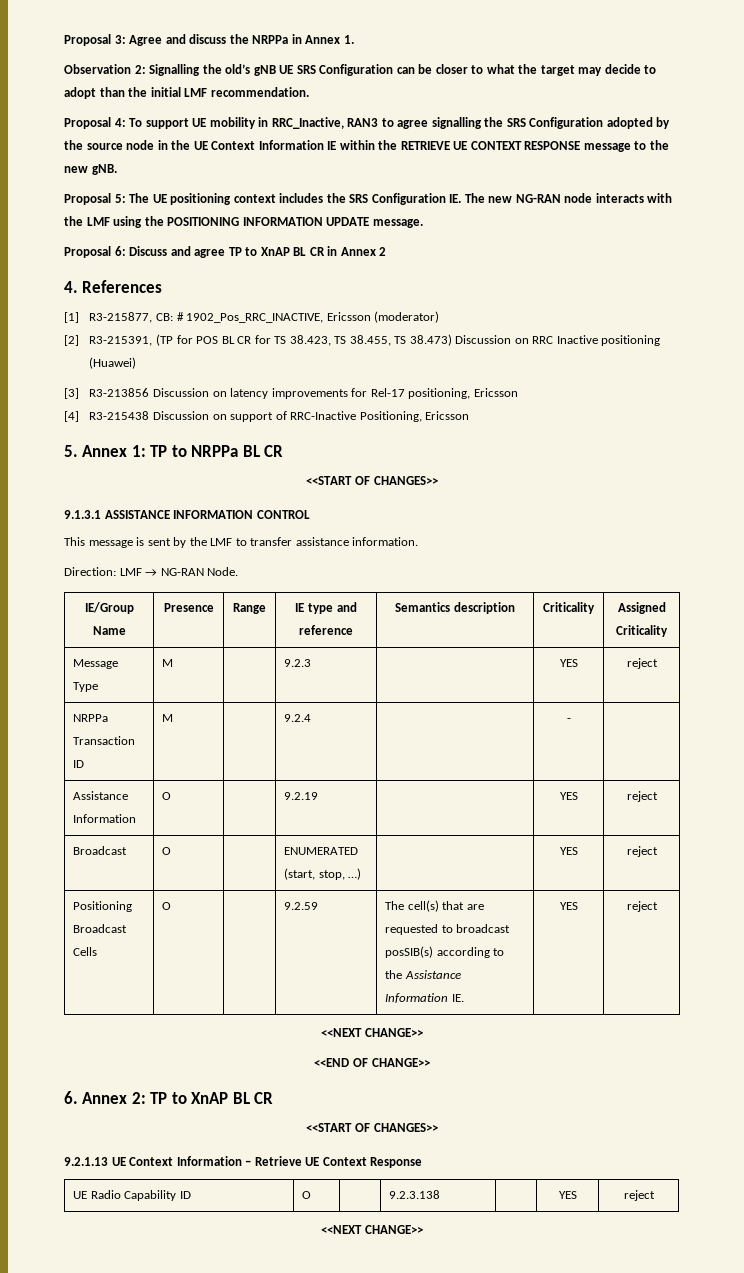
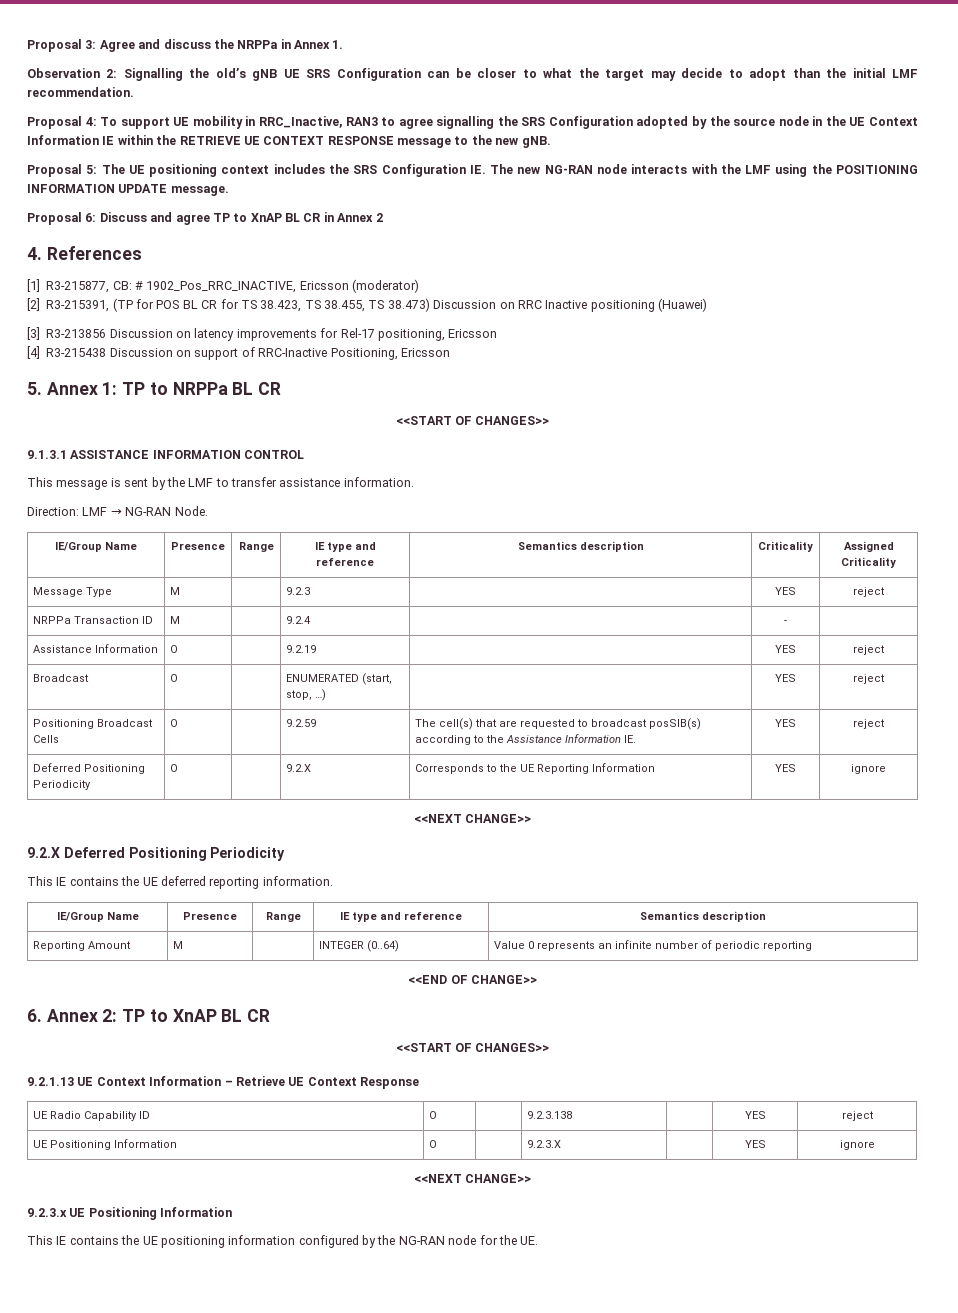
[321,1028,423,1037] // <<NEXT CHANGE>> -> [33,763,146,774] [33,780,92,790] [170,764,179,772] [286,764,312,772] [415,763,656,774] [775,764,796,772] [851,764,886,774] [413,814,532,823] [27,847,286,861] [27,876,333,889] [56,912,139,922] [182,912,237,920] [265,912,301,922] [340,912,462,922] [640,911,766,922] [33,941,132,951] [173,941,184,949] [319,940,400,952] [494,940,813,951] // Deferred Positioning Periodicity | O | | 9.2.X | Corresponds to the UE Reporting Information | YES | ignore // <<NEXT CHANGE>> // 9.2.X Deferred Positioning Periodicity // This IE contains the UE deferred reporting information. // IE/Group Name | Presence | Range | IE type and reference | Semantics description // Reporting Amount | M | | INTEGER (0..64) | Value 0 represents an infinite number of periodic reporting
[321,1225,423,1234] // <<NEXT CHANGE>> -> [33,1139,178,1150] [429,1140,438,1148] [527,1140,562,1148] [744,1140,766,1148] [839,1140,875,1150] [413,1174,532,1183] [27,1207,233,1220] [27,1235,539,1248] // UE Positioning Information | O | | 9.2.3.X | | YES | ignore // <<NEXT CHANGE>> // 9.2.3.x UE Positioning Information // This IE contains the UE positioning information configured by the NG-RAN node for the UE.

